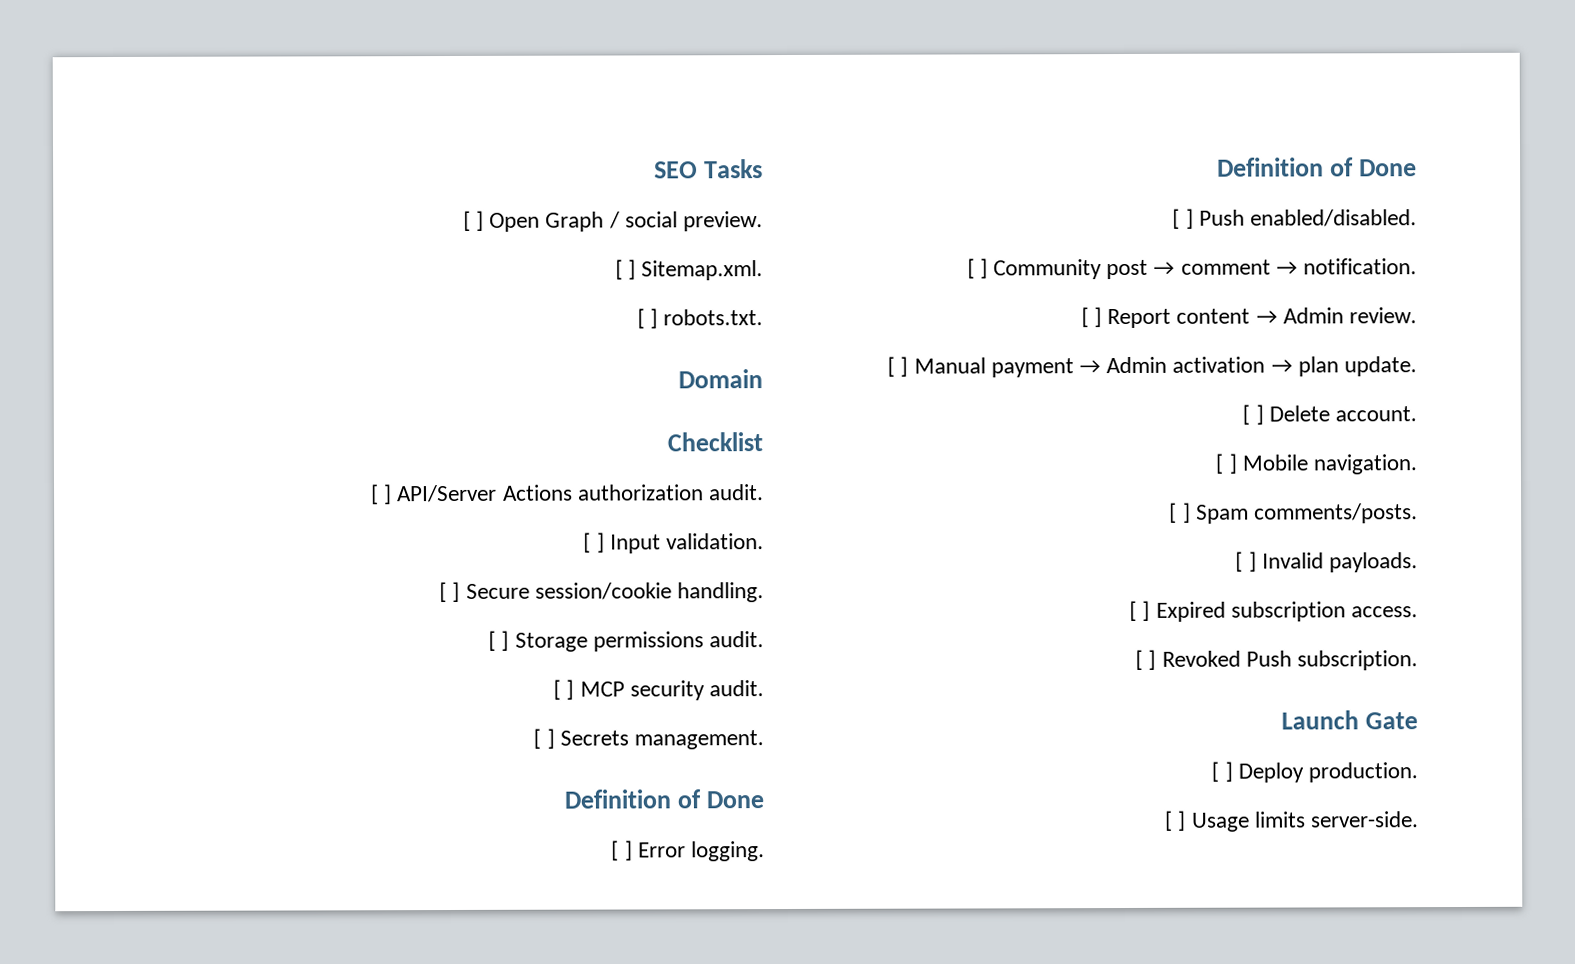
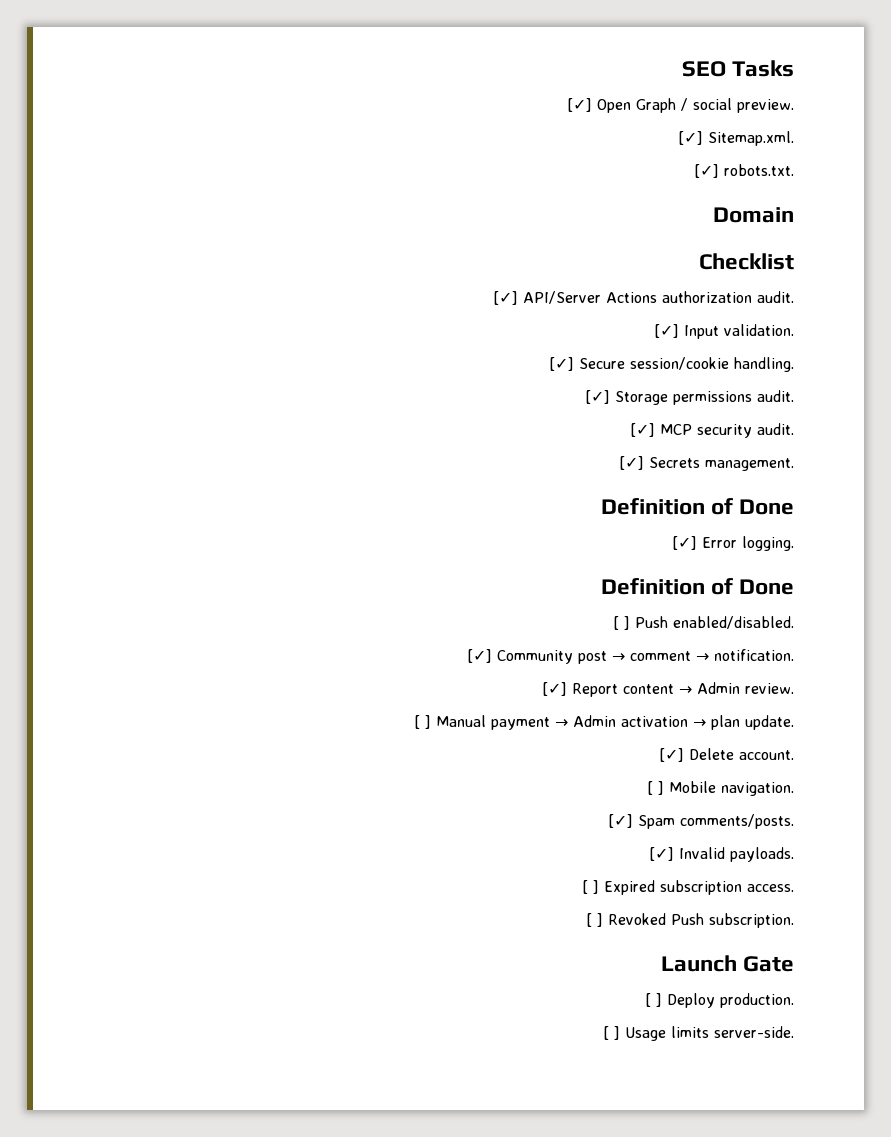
[462,210,484,231] [ ] -> [567,98,592,112] [✓]
[614,259,636,280] [ ] -> [678,131,703,145] [✓]
[636,308,658,329] [ ] -> [694,164,719,178] [✓]
[370,484,393,505] [ ] -> [493,291,518,305] [✓]
[583,532,605,553] [ ] -> [654,324,679,338] [✓]
[439,581,461,603] [ ] -> [549,357,574,371] [✓]
[488,630,510,651] [ ] -> [585,390,610,404] [✓]
[553,679,575,700] [ ] -> [630,423,655,437] [✓]
[533,728,555,749] [ ] -> [619,456,644,470] [✓]
[611,840,633,861] [ ] -> [672,536,697,550] [✓]
[966,258,988,279] [ ] -> [467,649,492,663] [✓]
[1080,307,1102,328] [ ] -> [542,682,567,696] [✓]
[1242,404,1264,425] [ ] -> [659,748,684,762] [✓]
[1169,502,1191,523] [ ] -> [608,814,633,828] [✓]
[1235,551,1257,572] [ ] -> [649,847,674,861] [✓]

